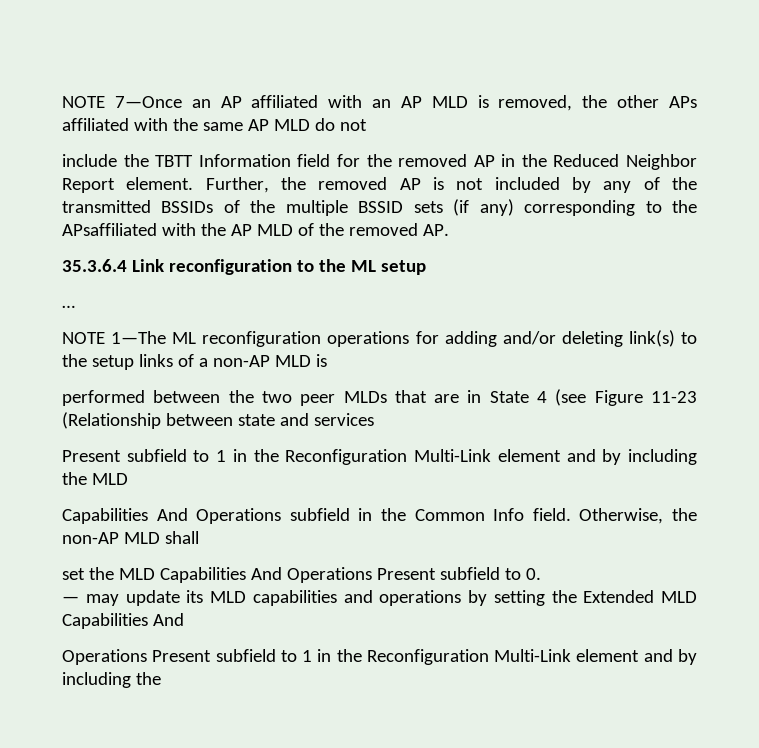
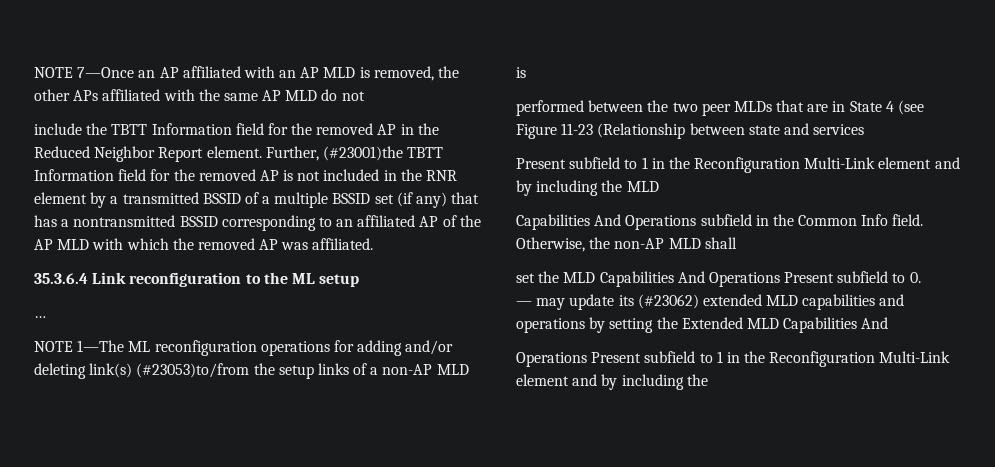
(269, 185) none -> [322,146,444,161] [34,169,171,181] (#23001)the TBTT Information field for
[571,177,697,193] [62,200,276,213] by any of the transmitted BSSIDs of the -> [383,169,458,181] [34,192,271,208] in the RNR element by a transmitted BSSID of a
[413,201,443,213] sets -> [374,194,394,204] set
[524,200,697,216] [62,223,449,236] corresponding to the APsaffiliated with the AP MLD of the removed AP. -> [451,192,480,204] [34,215,481,231] [34,238,374,250] that has a nontransmitted BSSID corresponding to an affiliated AP of the AP MLD with which the removed AP was affiliated.
[681,332,698,344] to -> [136,363,250,378] (#23053)to/from
(204, 596) none -> [637,294,762,309] (#23062) extended

